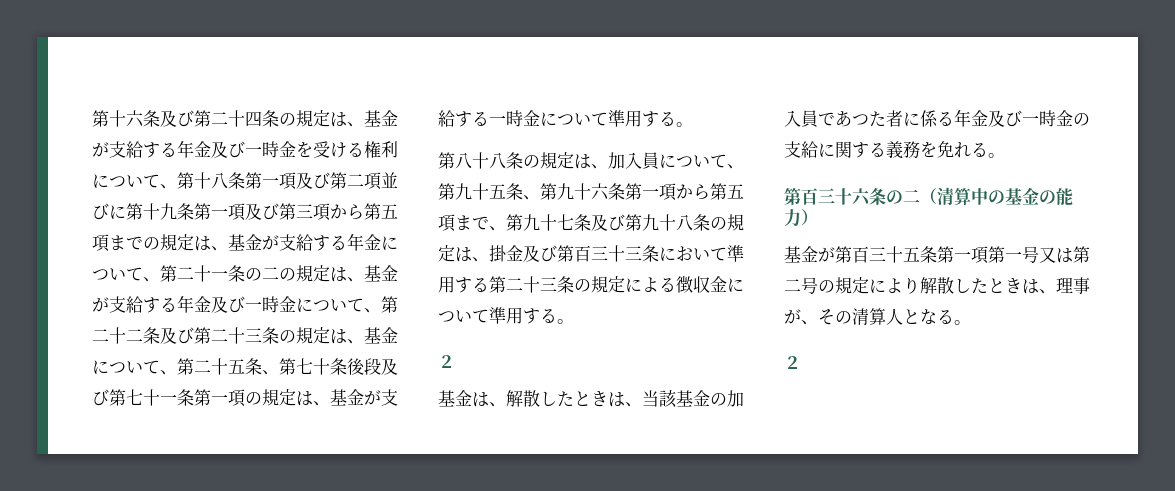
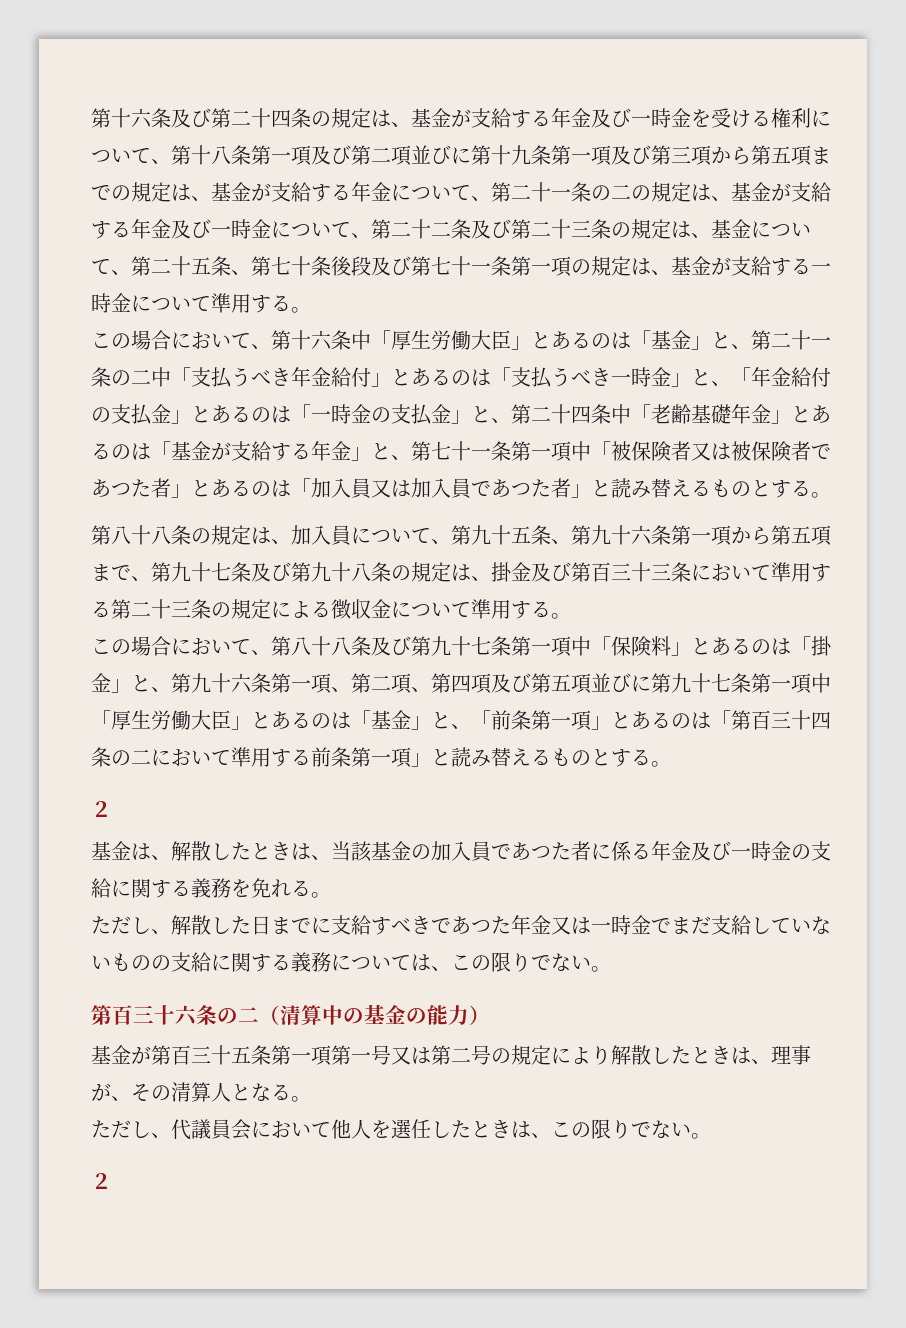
(693, 124) none -> [91,330,831,350] [91,367,831,388] [91,404,831,425] [91,441,831,462] [91,478,831,498] // この場合において、第十六条中「厚生労働大臣」とあるのは「基金」と、第二十一条の二中「支払うべき年金給付」とあるのは「支払うべき一時金」と、「年金給付の支払金」とあるのは「一時金の支払金」と、第二十四条中「老齢基礎年金」とあるのは「基金が支給する年金」と、第七十一条第一項中「被保険者又は被保険者であつた者」とあるのは「加入員又は加入員であつた者」と読み替えるものとする。
(574, 321) none -> [91,636,832,657] [91,673,831,694] [91,710,831,731] [91,747,671,768] // この場合において、第八十八条及び第九十七条第一項中「保険料」とあるのは「掛金」と、第九十六条第一項、第二項、第四項及び第五項並びに第九十七条第一項中「厚生労働大臣」とあるのは「基金」と、「前条第一項」とあるのは「第百三十四条の二において準用する前条第一項」と読み替えるものとする。
(1005, 155) none -> [91,915,831,935] [91,952,611,972] // ただし、解散した日までに支給すべきであつた年金又は一時金でまだ支給していないものの支給に関する義務については、この限りでない。
(971, 322) none -> [91,1119,711,1140] // ただし、代議員会において他人を選任したときは、この限りでない。

